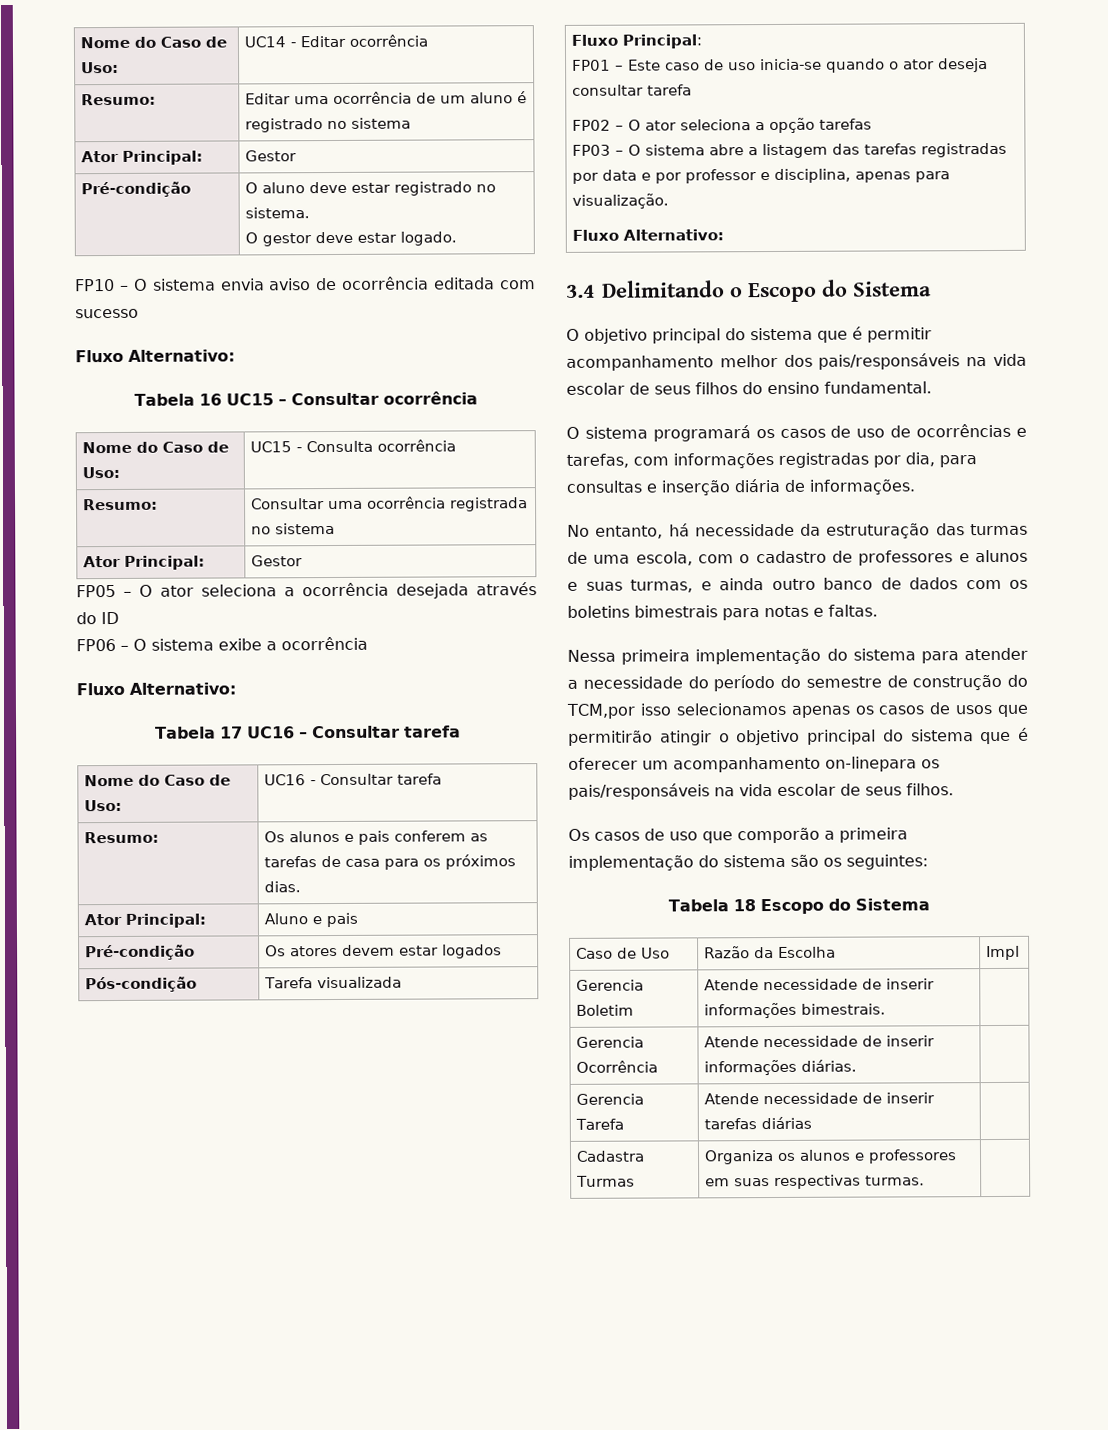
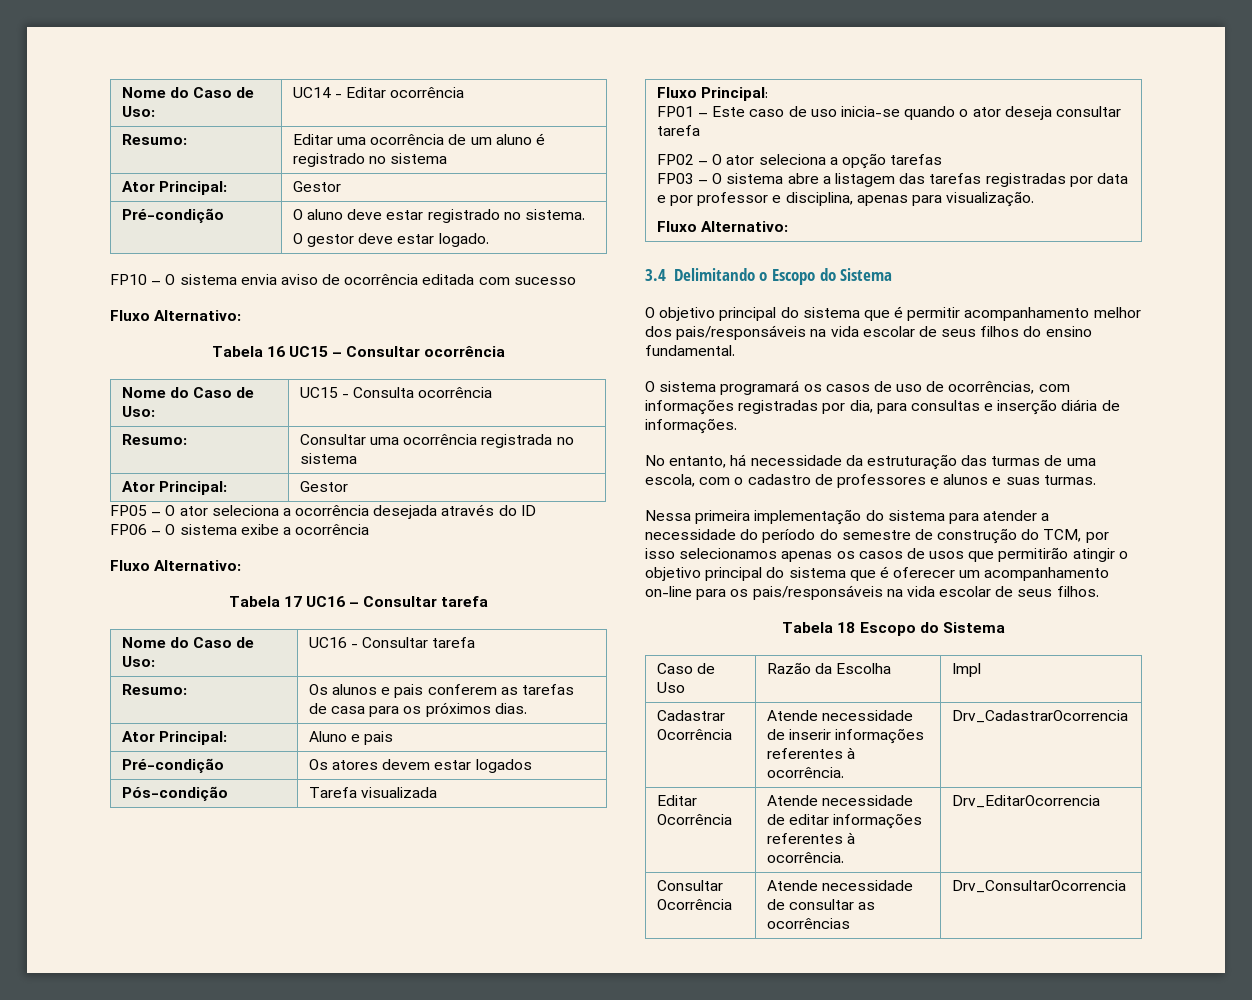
[916,423,1027,438] [566,453,629,468] ocorrências e tarefas, -> [948,381,1035,394] ocorrências,
[630,577,1028,593] [567,604,878,621] turmas, e ainda outro banco de dados com os boletins bimestrais para notas e faltas. -> [1043,475,1096,485] turmas.
[566,703,636,719] TCM,por -> [1043,529,1109,543] TCM, por
[825,756,917,772] on-linepara -> [645,586,727,600] on-line para
[568,827,908,844] [568,854,928,871] // Os casos de uso que comporão a primeira implementação do sistema são os seguintes: -> (1099, 591) none
[576,979,645,991] [576,1004,635,1016] [704,978,936,991] [704,1002,887,1019] [576,1036,645,1048] Gerencia Boletim | Atende necessidade de inserir informações bimestrais. | // Gerencia -> [656,710,725,721] Cadastrar
[801,1059,858,1072] [576,1093,645,1105] [575,1118,625,1130] [704,1092,936,1105] [704,1116,813,1130] [576,1150,646,1162] [576,1175,636,1187] [704,1149,958,1165] [705,1174,926,1190] diárias. | // Gerencia Tarefa | Atende necessidade de inserir tarefas diárias | // Cadastra Turmas | Organiza os alunos e professores em suas respectivas turmas. | -> [766,747,856,759] [766,767,844,778] [951,710,1128,723] [656,795,697,806] [656,814,732,825] [766,795,914,806] [766,813,923,829] [766,832,856,844] [766,852,844,863] [951,795,1100,808] [656,880,723,891] [656,899,732,910] [766,880,914,891] [766,899,876,910] [766,918,850,929] [951,880,1126,893] referentes à ocorrência. | Drv_CadastrarOcorrencia // Editar Ocorrência | Atende necessidade de editar informações referentes à ocorrência. | Drv_EditarOcorrencia // Consultar Ocorrência | Atende necessidade de consultar as ocorrências | Drv_ConsultarOcorrencia

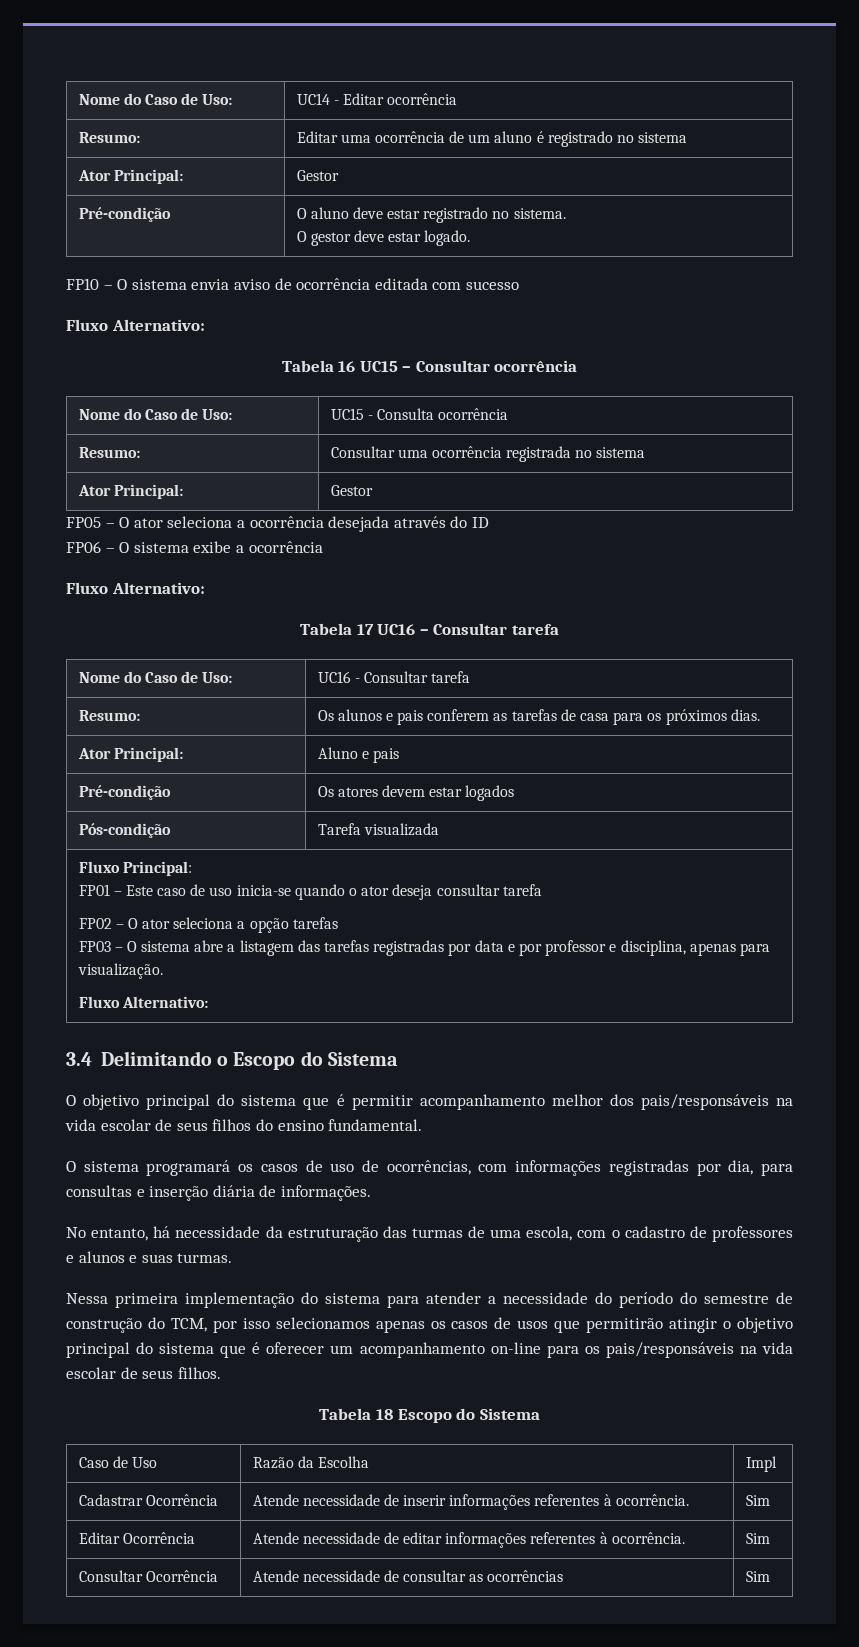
[951,710,1128,723] Drv_CadastrarOcorrencia -> [745,1495,770,1506] Sim
[951,795,1100,808] Drv_EditarOcorrencia -> [745,1533,770,1544] Sim
[951,880,1126,893] Drv_ConsultarOcorrencia -> [745,1571,770,1582] Sim

